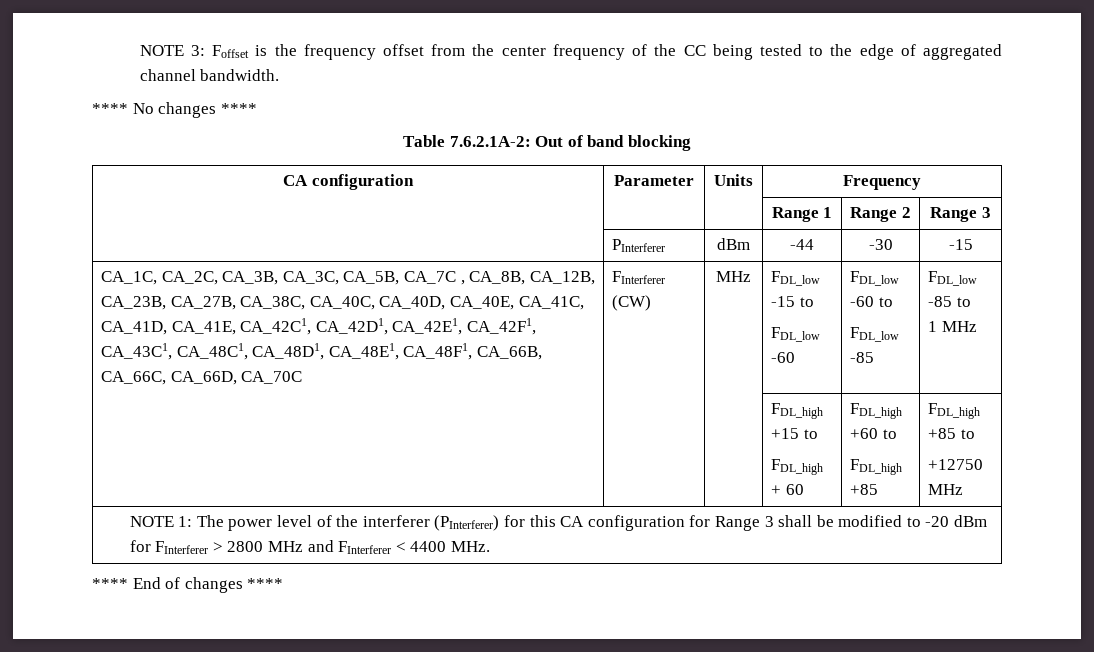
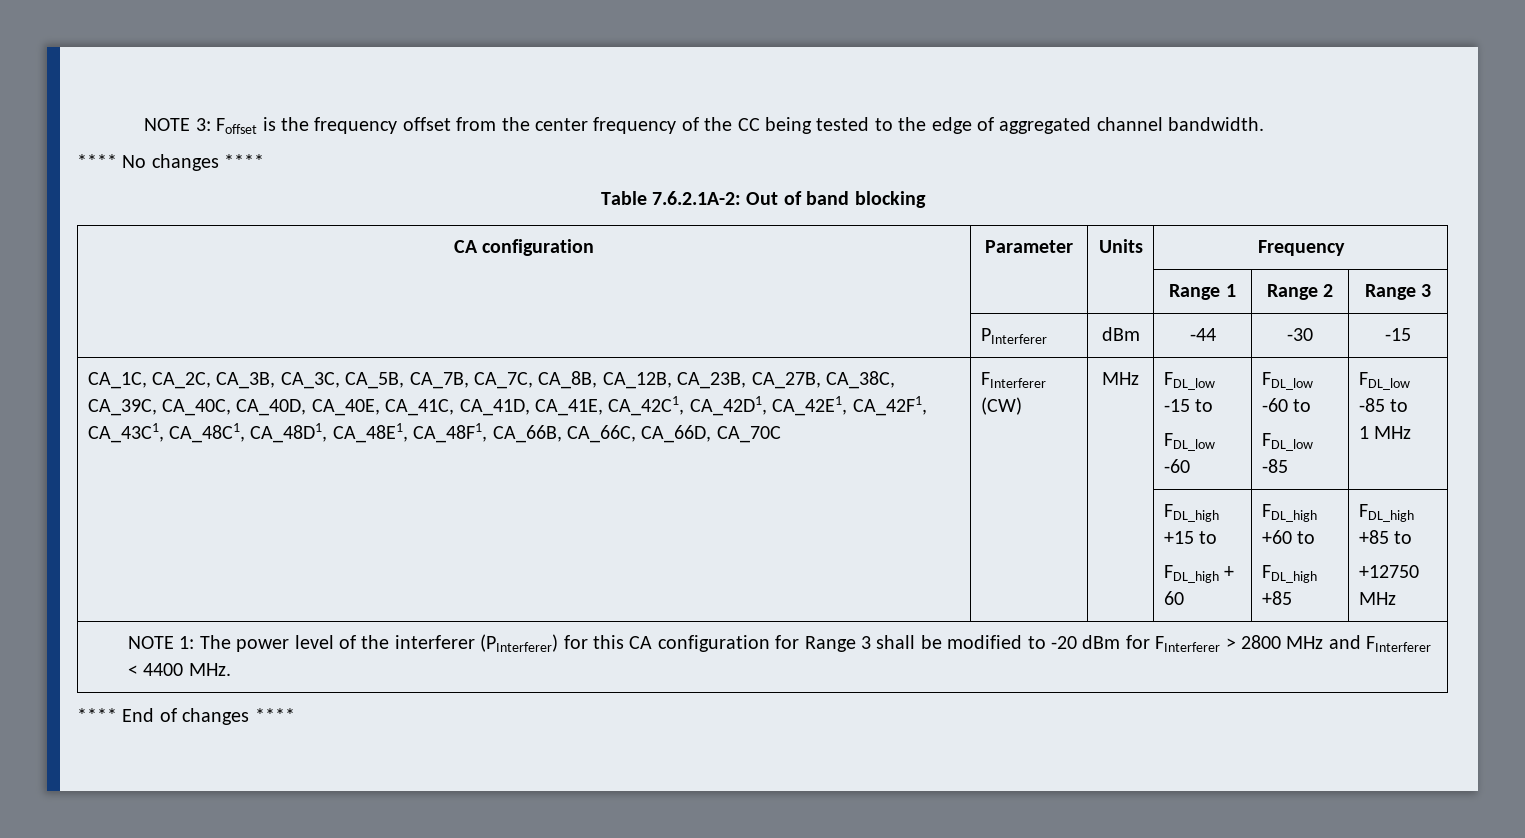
[403,271,465,285] CA_7C , -> [409,372,533,389] CA_7B, CA_7C,
(306, 303) none -> [87,399,157,416] CA_39C,

